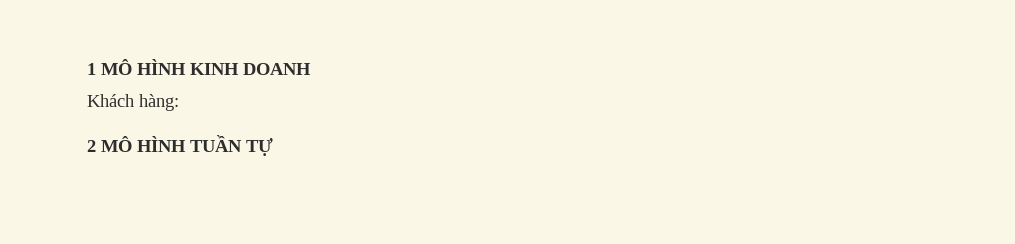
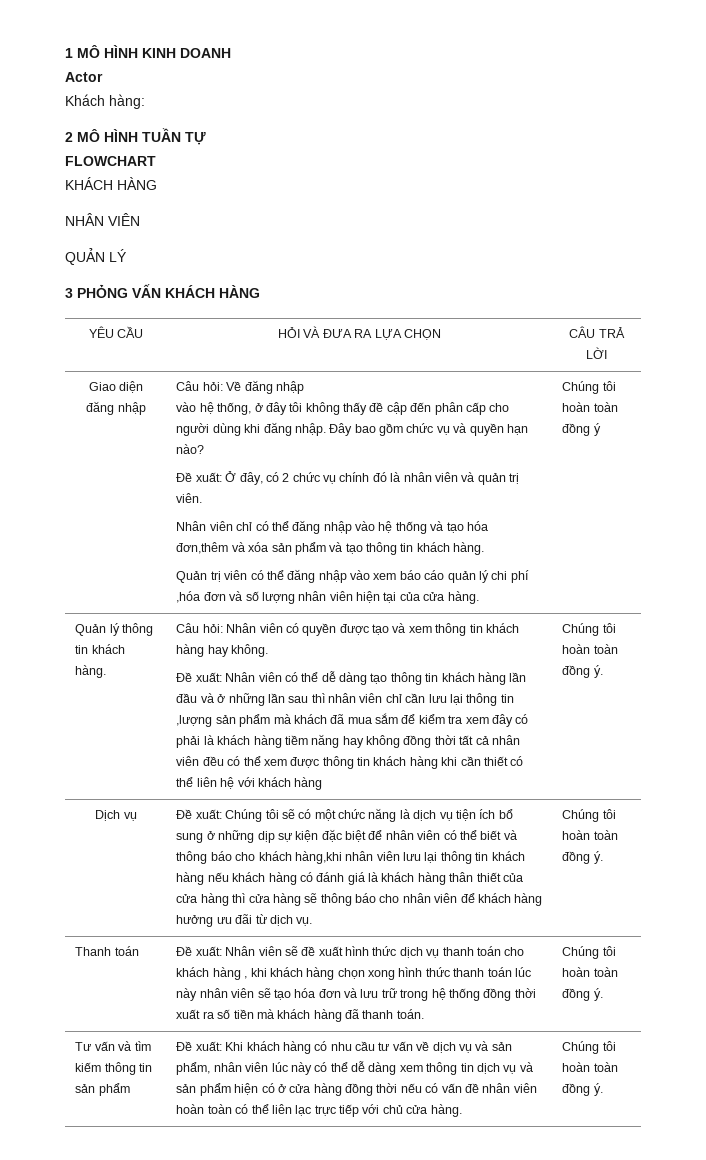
(311, 69) none -> [65,72,103,82] // Actor
(273, 147) none -> [65,156,156,166] [65,177,157,190] [65,213,140,226] [65,248,127,265] [65,284,260,298] [88,326,144,338] [278,326,441,340] [569,326,625,338] [586,347,607,359] [88,381,144,393] [86,401,146,415] [176,380,304,394] [176,402,510,415] [176,422,528,436] [176,444,205,454] [176,471,520,485] [176,493,203,503] [176,520,488,534] [176,542,485,555] [176,569,529,583] [176,591,479,604] [562,381,616,394] [562,402,618,412] [562,423,601,436] [75,623,154,636] [75,644,125,654] [75,665,107,678] [176,623,519,636] [176,644,269,657] [176,671,527,685] [176,693,514,706] [176,713,529,727] [176,734,520,748] [176,756,524,769] [176,777,323,790] [562,623,616,636] [562,644,618,654] [562,665,603,678] [95,810,137,821] [176,808,513,822] [176,829,517,843] [176,851,525,864] [176,872,523,885] [176,893,543,906] [176,914,313,927] [562,809,616,822] [562,830,618,840] [562,851,603,864] [75,946,139,956] [176,946,525,958] [176,967,531,980] [176,988,536,1001] [176,1009,424,1022] [562,946,616,959] [562,967,618,977] [562,988,603,1001] [75,1041,151,1051] [75,1062,153,1075] [75,1083,130,1096] [176,1041,512,1054] [176,1061,533,1075] [176,1083,537,1096] [176,1104,462,1117] [562,1041,616,1054] [562,1062,618,1072] [562,1083,603,1096] // FLOWCHART // KHÁCH HÀNG // NHÂN VIÊN // QUẢN LÝ // 3 PHỎNG VẤN KHÁCH HÀNG // YÊU CẦU | HỎI VÀ ĐƯA RA LỰA CHỌN | CÂU TRẢ LỜI // Giao diện đăng nhập | Câu hỏi: Về đăng nhập // vào hệ thống, ở đây tôi không thấy đề cập đến phân cấp cho người dùng khi đăng nhập. Đây bao gồm chức vụ và quyền hạn nào? // Đề xuất: Ở đây, có 2 chức vụ chính đó là nhân viên và quản trị viên. // Nhân viên chỉ có thể đăng nhập vào hệ thống và tạo hóa đơn,thêm và xóa sản phẩm và tạo thông tin khách hàng. // Quản trị viên có thể đăng nhập vào xem báo cáo quản lý chi phí ,hóa đơn và số lượng nhân viên hiện tại của cửa hàng. | Chúng tôi hoàn toàn đồng ý // Quản lý thông tin khách hàng. | Câu hỏi: Nhân viên có quyền được tạo và xem thông tin khách hàng hay không. // Đề xuất: Nhân viên có thể dễ dàng tạo thông tin khách hàng lần đầu và ở những lần sau thì nhân viên chỉ cần lưu lại thông tin ,lượng sản phẩm mà khách đã mua sắm để kiểm tra xem đây có phải là khách hàng tiềm năng hay không đồng thời tất cả nhân viên đều có thể xem được thông tin khách hàng khi cần thiết có thể liên hệ với khách hàng | Chúng tôi hoàn toàn đồng ý. // Dịch vụ | Đề xuất: Chúng tôi sẽ có một chức năng là dịch vụ tiện ích bổ sung ở những dịp sự kiện đặc biệt để nhân viên có thể biết và thông báo cho khách hàng,khi nhân viên lưu lại thông tin khách hàng nếu khách hàng có đánh giá là khách hàng thân thiết của cửa hàng thì cửa hàng sẽ thông báo cho nhân viên để khách hàng hưởng ưu đãi từ dịch vụ. | Chúng tôi hoàn toàn đồng ý. // Thanh toán | Đề xuất: Nhân viên sẽ đề xuất hình thức dịch vụ thanh toán cho khách hàng , khi khách hàng chọn xong hình thức thanh toán lúc này nhân viên sẽ tạo hóa đơn và lưu trữ trong hệ thống đồng thời xuất ra số tiền mà khách hàng đã thanh toán. | Chúng tôi hoàn toàn đồng ý. // Tư vấn và tìm kiếm thông tin sản phẩm | Đề xuất: Khi khách hàng có nhu cầu tư vấn về dịch vụ và sản phẩm, nhân viên lúc này có thể dễ dàng xem thông tin dịch vụ và sản phẩm hiện có ở cửa hàng đồng thời nếu có vấn đề nhân viên hoàn toàn có thể liên lạc trực tiếp với chủ cửa hàng. | Chúng tôi hoàn toàn đồng ý.

